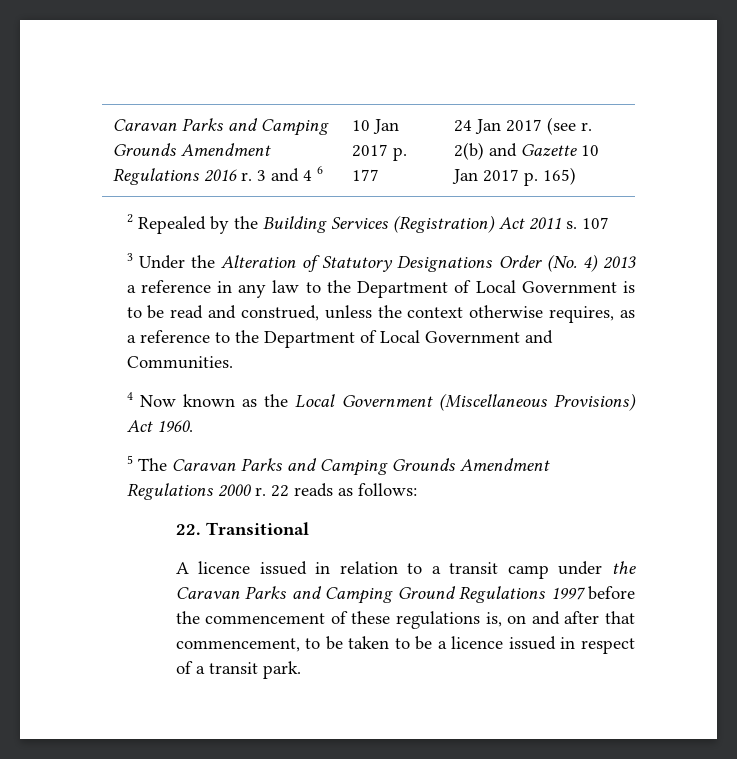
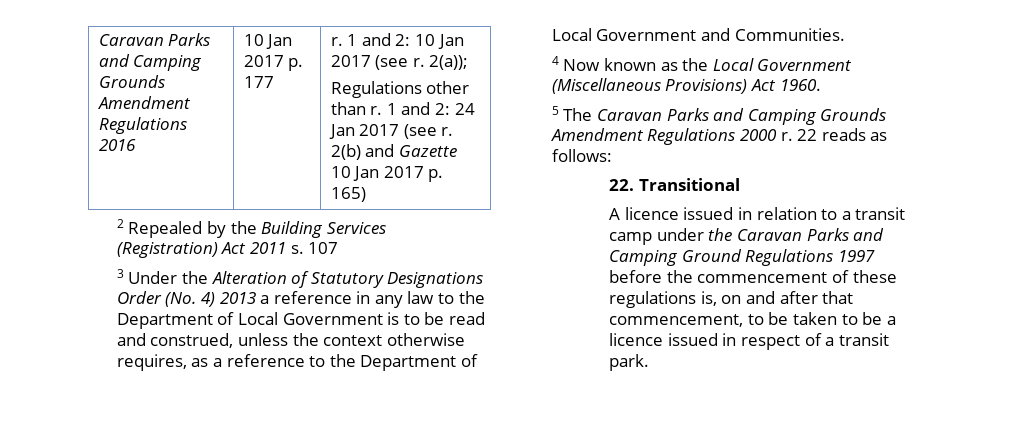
[241,166,324,182] r. 3 and 4 6 -> (136, 145) none
(380, 175) none -> [330,33,464,49] [330,55,469,70] [330,81,470,98] [330,102,451,115] r. 1 and 2: 10 Jan 2017 (see r. 2(a)); // Regulations other than r. 1 and 2:

